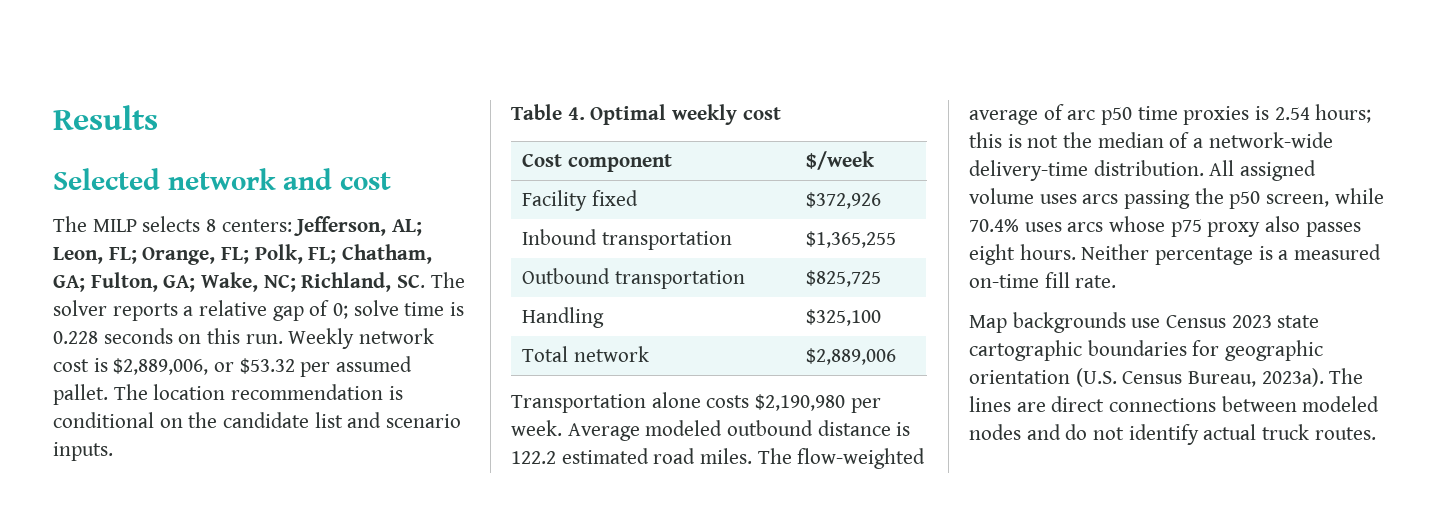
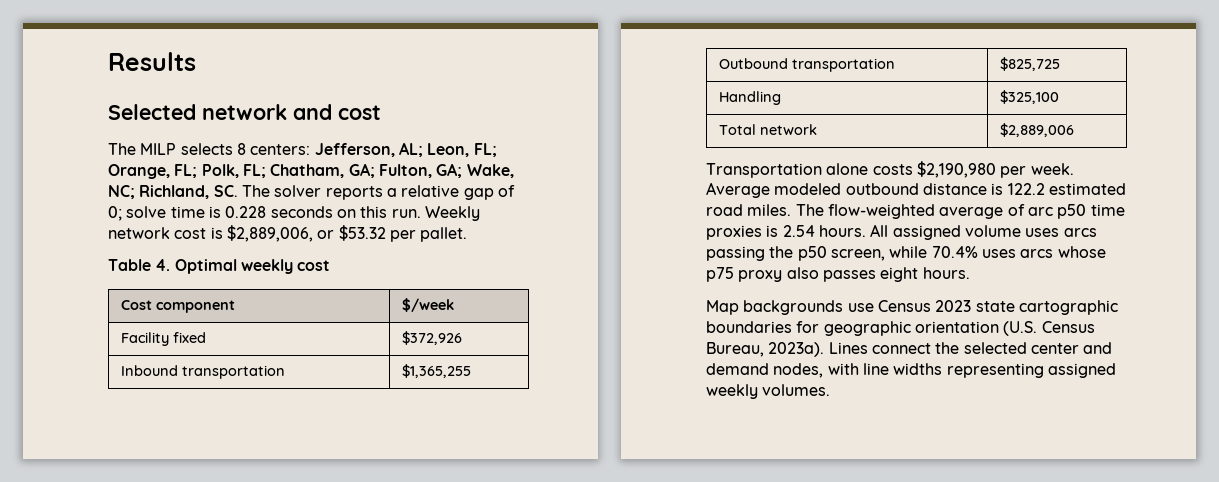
[336,356,413,372] assumed -> (416, 236) none
[113,384,403,400] [53,412,462,428] [53,442,113,461] The location recommendation is conditional on the candidate list and scenario inputs. -> (468, 234) none
[1315,104,1372,123] [969,132,1333,148] [969,160,1204,181] hours; this is not the median of a network-wide delivery-time distribution. -> [818,225,866,237] hours.
[1081,244,1382,265] [969,272,1117,288] Neither percentage is a measured on-time fill rate. -> (970, 273) none
[1329,368,1364,384] [969,396,1380,412] [969,424,1376,445] The lines are direct connections between modeled nodes and do not identify actual truck routes. -> [828,342,1113,354] [706,363,1116,378] [706,384,831,399] Lines connect the selected center and demand nodes, with line widths representing assigned weekly volumes.

